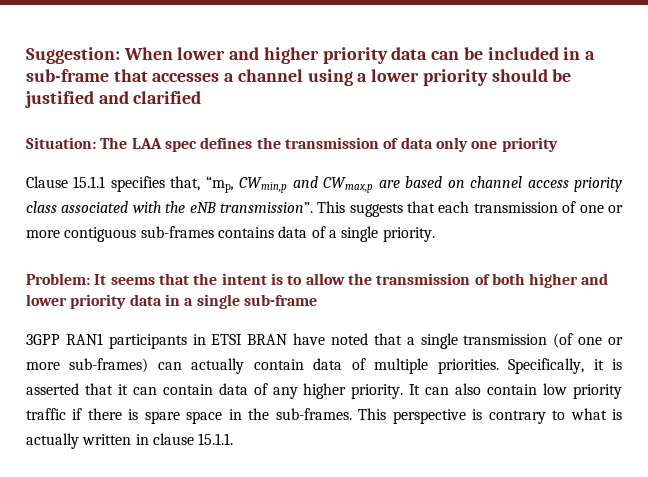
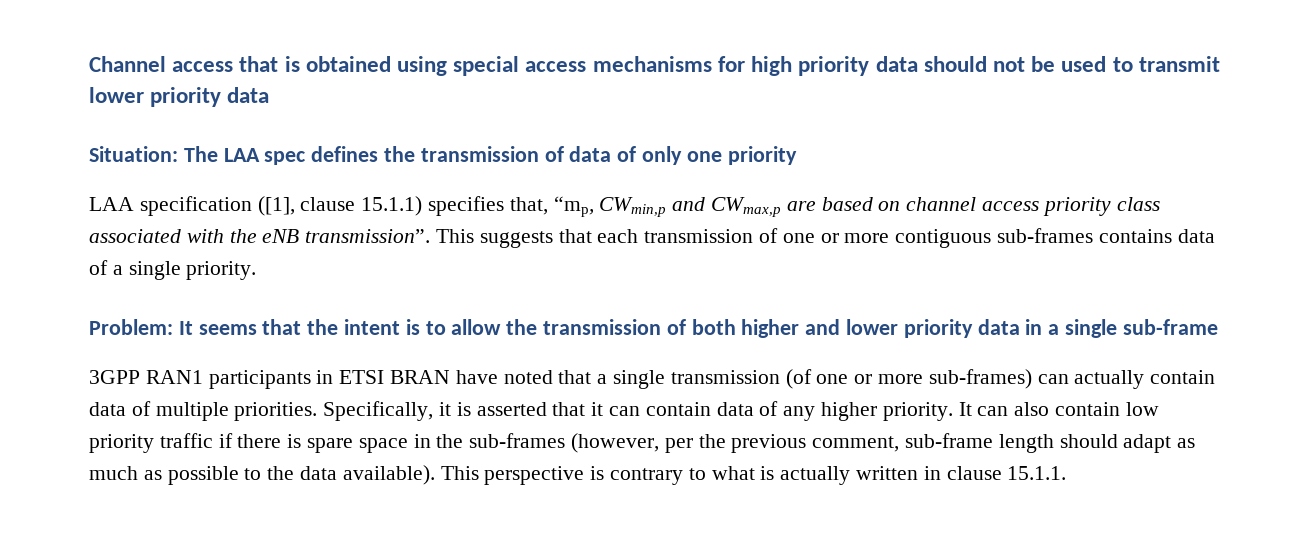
[26,47,595,64] [26,69,572,86] [25,91,202,108] Suggestion: When lower and higher priority data can be included in a sub-frame that accesses a channel using a lower priority should be justified and clarified -> [89,56,1220,76] [89,87,270,107] Channel access that is obtained using special access mechanisms for high priority data should not be used to transmit lower priority data
(433, 143) none -> [617,146,637,162] of
[26,176,106,188] Clause 15.1.1 -> [89,196,423,216] LAA specification ([1], clause 15.1.1)
[275,408,352,420] sub-frames. -> [469,433,1196,453] [89,465,435,485] sub-frames (however, per the previous comment, sub-frame length should adapt as much as possible to the data available).

